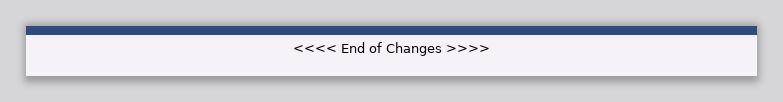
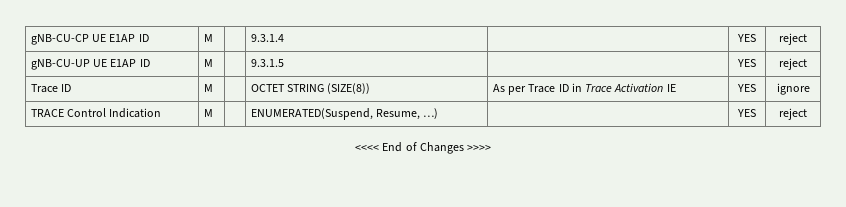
(293, 49) none -> [30,34,149,45] [203,34,213,42] [250,34,284,42] [737,34,756,42] [779,33,807,45] [30,59,150,70] [203,59,213,67] [250,59,284,67] [737,59,756,67] [779,58,807,70] [30,84,72,93] [203,84,213,92] [250,83,371,94] [492,83,676,95] [737,84,756,92] [776,83,810,95] [30,108,162,118] [203,109,213,117] [250,108,439,120] [737,109,756,117] [779,108,807,120] gNB-CU-CP UE E1AP ID | M | | 9.3.1.4 | | YES | reject // gNB-CU-UP UE E1AP ID | M | | 9.3.1.5 | | YES | reject // Trace ID | M | | OCTET STRING (SIZE(8)) | As per Trace ID in Trace Activation IE | YES | ignore // TRACE Control Indication | M | | ENUMERATED(Suspend, Resume, …) | | YES | reject //

